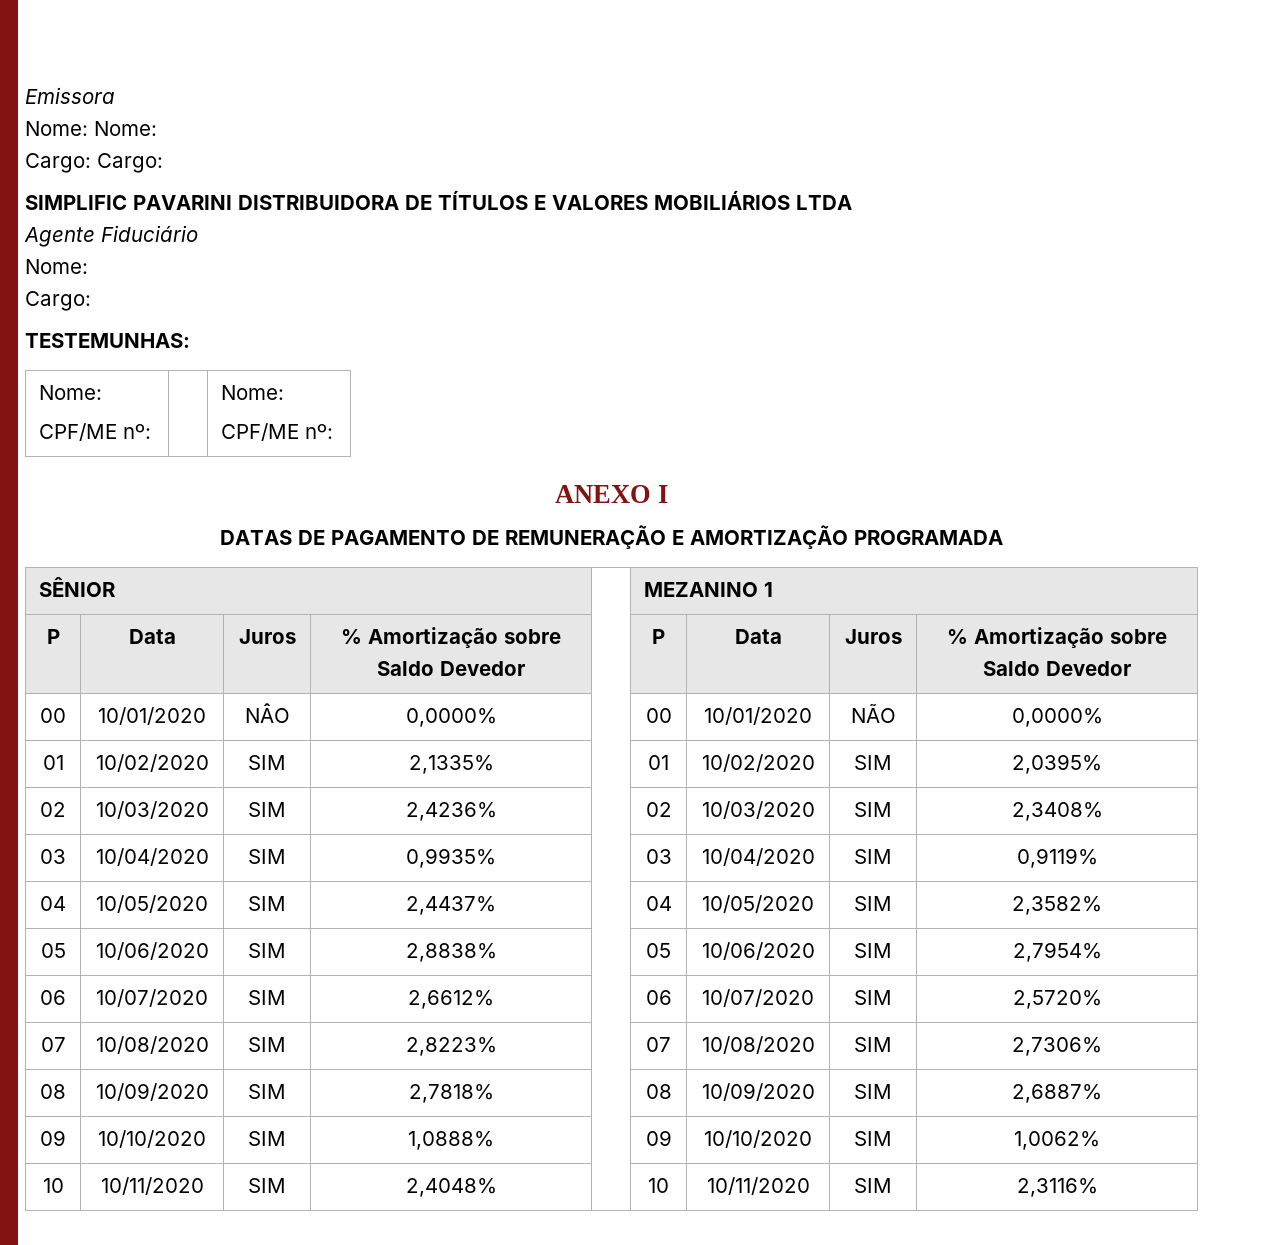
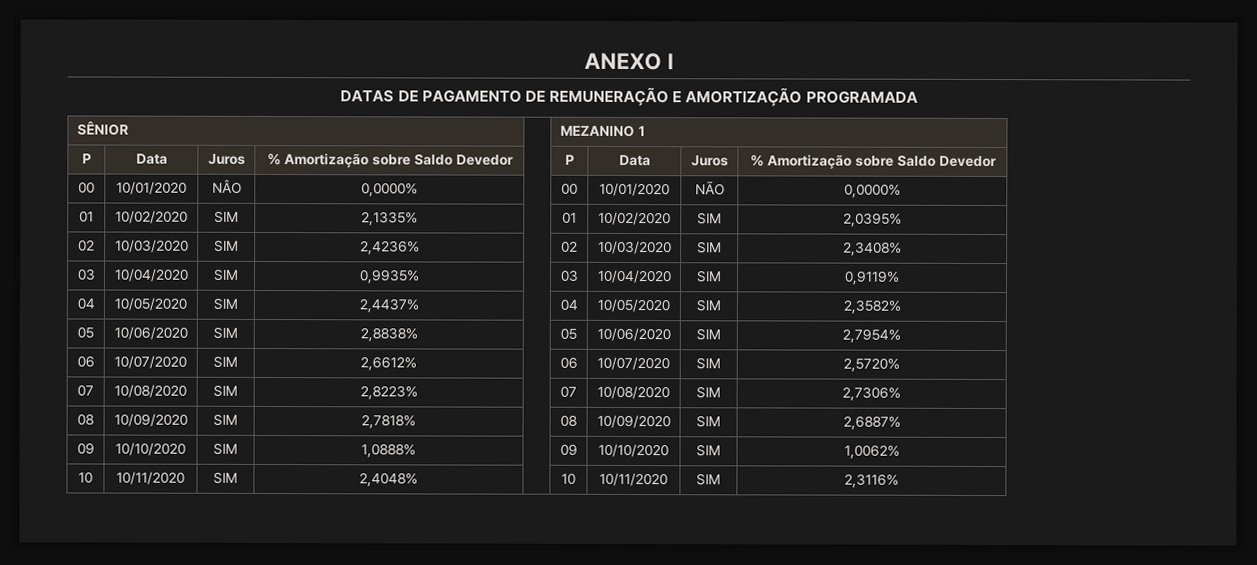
[25,87,115,104] [25,121,157,136] [25,153,163,173] [25,190,852,210] [24,225,198,247] [25,259,88,274] [25,291,91,311] [25,333,190,348] [39,385,103,400] [39,423,152,441] [221,385,285,400] [221,423,334,441] Emissora // Nome: Nome: // Cargo: Cargo: // SIMPLIFIC PAVARINI DISTRIBUIDORA DE TÍTULOS E VALORES MOBILIÁRIOS LTDA // Agente Fiduciário // Nome: // Cargo: // TESTEMUNHAS: // Nome: // CPF/ME nº: | | Nome: // CPF/ME nº: // -> (584, 61) none

